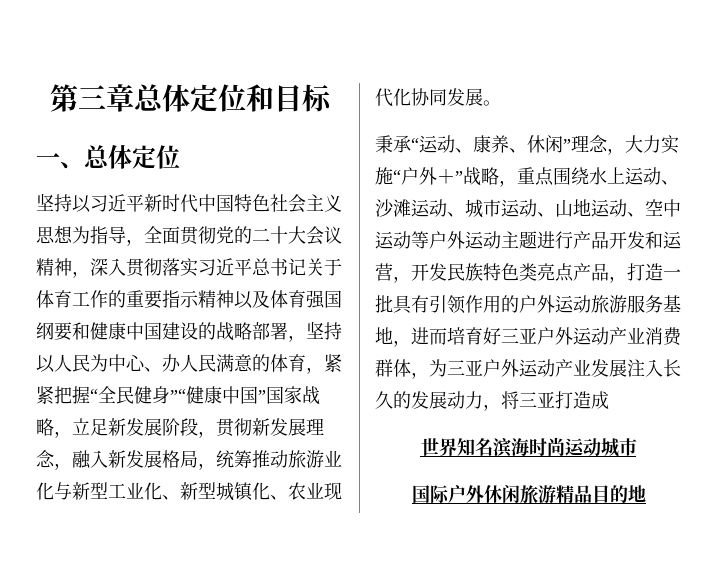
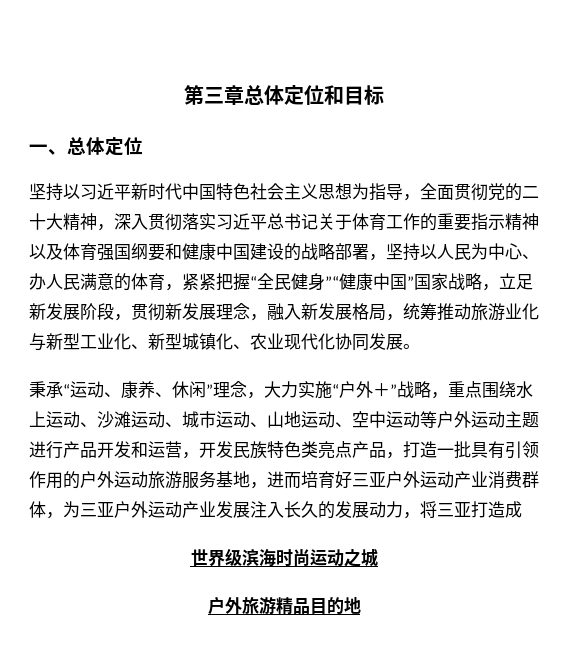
[306,226,342,245] 会议 -> (63, 221) none
[456,438,493,456] 知名 -> [224,548,242,567] 级
[600,438,637,457] [411,484,520,503] 城市 // 国际户外休闲 -> [343,548,378,567] [207,596,242,615] 之城 // 户外

